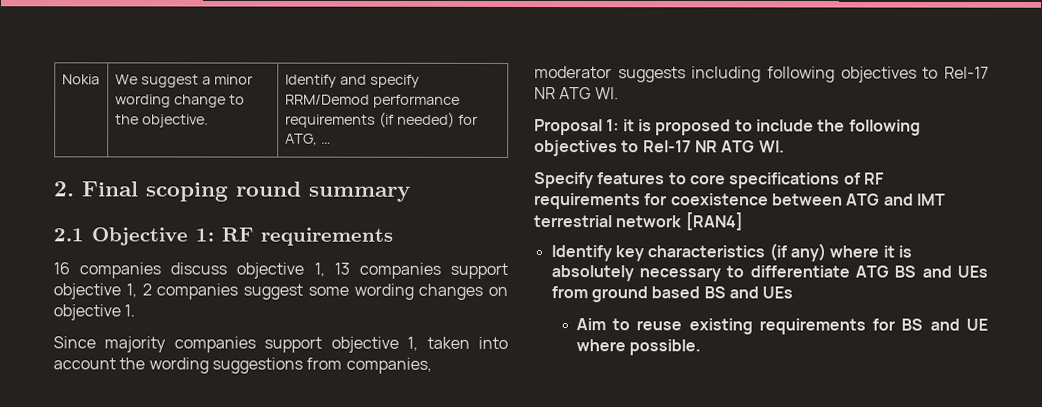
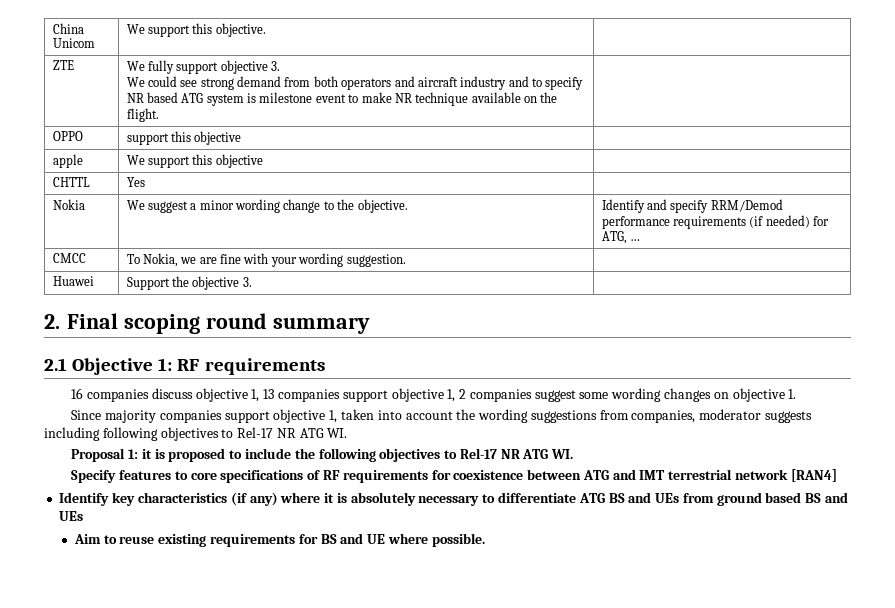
(61, 79) none -> [52,23,84,34] [52,38,95,48] [126,23,266,37] [52,60,74,70] [126,60,281,74] [126,76,584,90] [126,92,558,106] [126,108,159,122] [52,131,83,141] [126,131,242,145] [52,154,83,168] [126,154,263,168] [52,177,90,187] [126,177,145,187] China Unicom | We support this objective. | // ZTE | We fully support objective 3. // We could see strong demand from both operators and aircraft industry and to specify NR based ATG system is milestone event to make NR technique available on the flight. | // OPPO | support this objective | // apple | We support this objective | // CHTTL | Yes | //
(331, 142) none -> [52,253,86,263] [126,253,406,267] [52,276,94,286] [126,276,252,290] // CMCC | To Nokia, we are fine with your wording suggestion. | // Huawei | Support the objective 3. |

